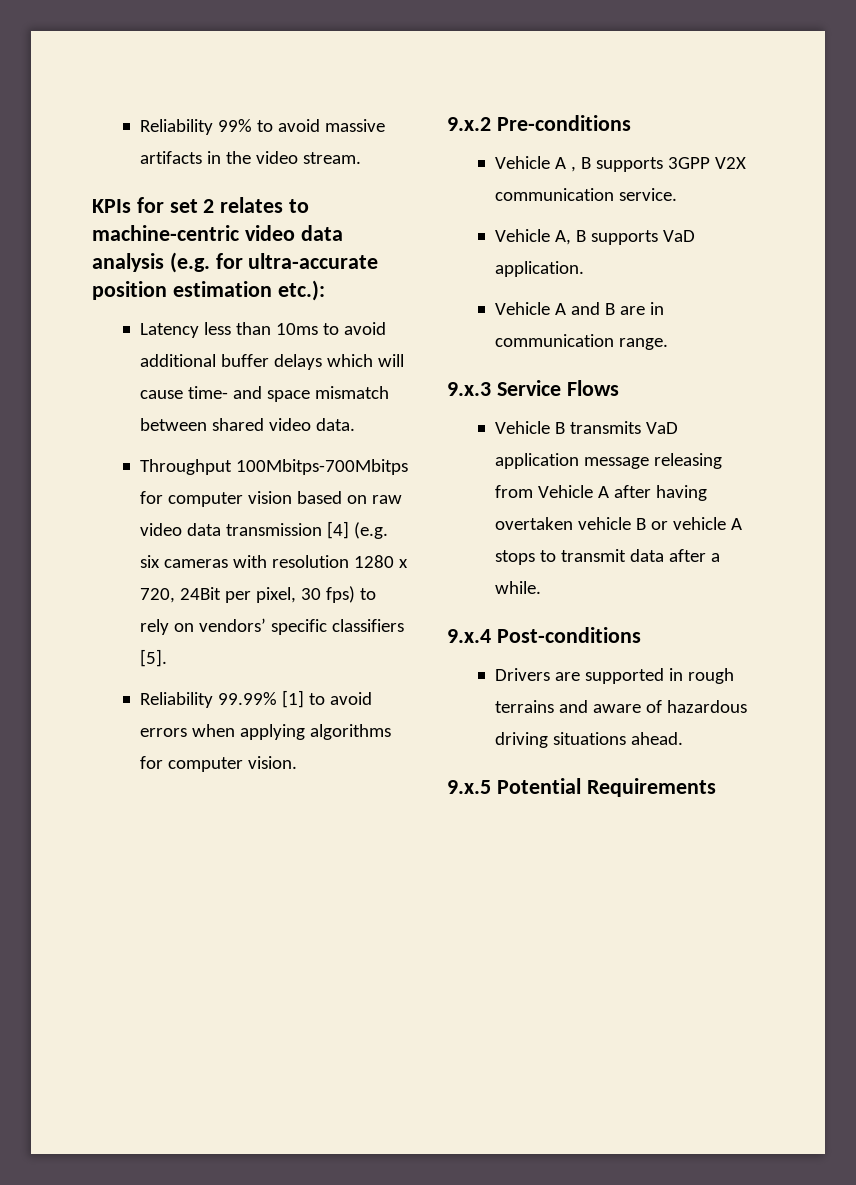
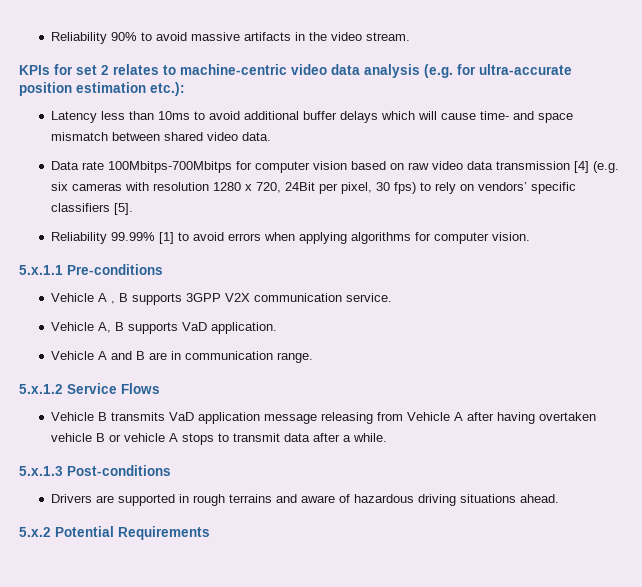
[139,119,252,135] Reliability 99% -> [50,32,137,44] Reliability 90%
[139,459,232,475] Throughput -> [50,161,104,170] Data rate
[447,117,491,131] 9.x.2 -> [19,265,63,275] 5.x.1.1
[447,382,491,396] 9.x.3 -> [19,384,63,394] 5.x.1.2
[447,629,491,643] 9.x.4 -> [19,466,63,476] 5.x.1.3
[447,780,491,794] 9.x.5 -> [19,527,51,537] 5.x.2

